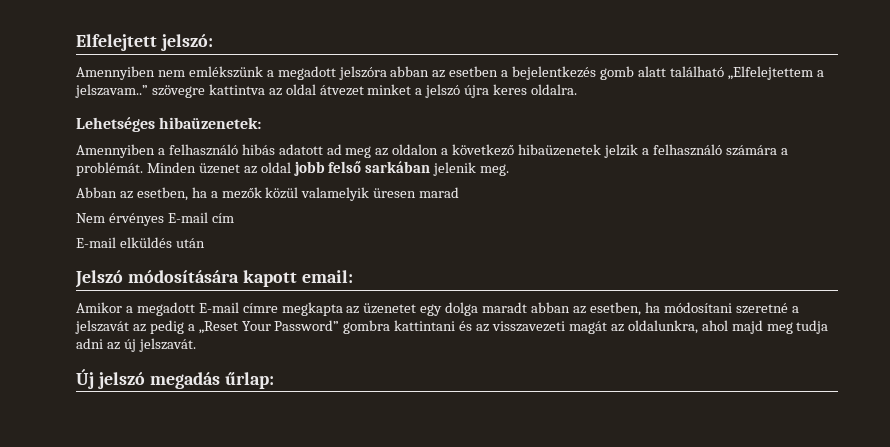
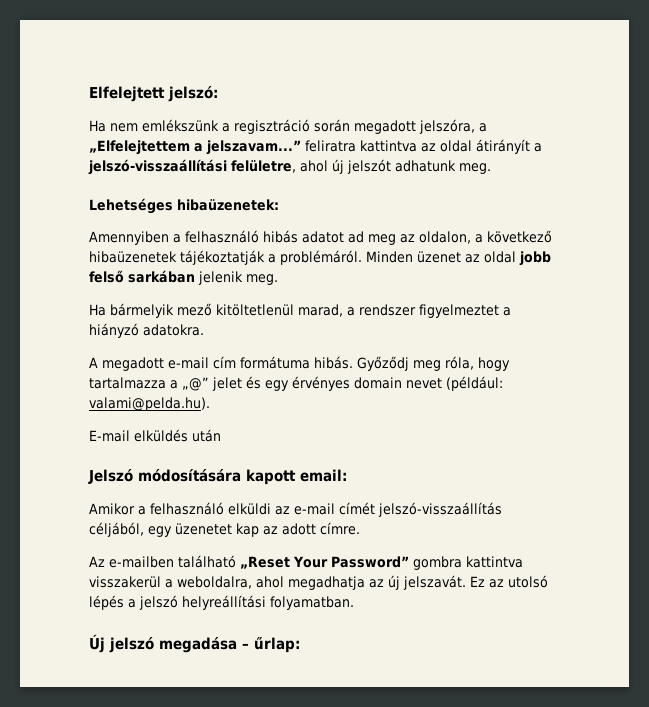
[76,66,155,80] Amennyiben -> [89,120,106,132] Ha
[277,66,824,80] [75,84,578,98] megadott jelszóra abban az esetben a bejelentkezés gomb alatt található „Elfelejtettem a jelszavam..” szövegre kattintva az oldal átvezet minket a jelszó újra keres oldalra. -> [234,119,487,134] [89,139,542,155] [88,159,491,175] regisztráció során megadott jelszóra, a „Elfelejtettem a jelszavam...” feliratra kattintva az oldal átirányít a jelszó-visszaállítási felületre, ahol új jelszót adhatunk meg.
[278,144,323,155] adatott -> [302,231,344,243] adatot
[392,144,439,155] oldalon -> [419,231,471,244] oldalon,
[603,144,788,158] [76,162,143,176] jelzik a felhasználó számára a problémát. -> [180,250,362,265] tájékoztatják a problémáról.
[76,187,460,201] [76,212,234,226] Abban az esetben, ha a mezők közül valamelyik üresen marad // Nem érvényes E-mail cím -> [89,303,511,318] [89,323,204,338] [89,356,510,371] [89,376,503,391] [89,397,210,411] Ha bármelyik mező kitöltetlenül marad, a rendszer figyelmeztet a hiányzó adatokra. // A megadott e-mail cím formátuma hibás. Győződj meg róla, hogy tartalmazza a „@” jelet és egy érvényes domain nevet (például: valami@pelda.hu).
[136,302,799,316] [75,320,829,334] [76,338,196,352] megadott E-mail címre megkapta az üzenetet egy dolga maradt abban az esetben, ha módosítani szeretné a jelszavát az pedig a „Reset Your Password” gombra kattintani és az visszavezeti magát az oldalunkra, ahol majd meg tudja adni az új jelszavát. -> [150,502,502,517] [89,522,360,537] [89,555,523,570] [89,575,548,590] [89,595,354,610] felhasználó elküldi az e-mail címét jelszó-visszaállítás céljából, egy üzenetet kap az adott címre. // Az e-mailben található „Reset Your Password” gombra kattintva visszakerül a weboldalra, ahol megadhatja az új jelszavát. Ez az utolsó lépés a jelszó helyreállítási folyamatban.
[149,372,220,389] megadás -> [159,637,249,653] megadása –

